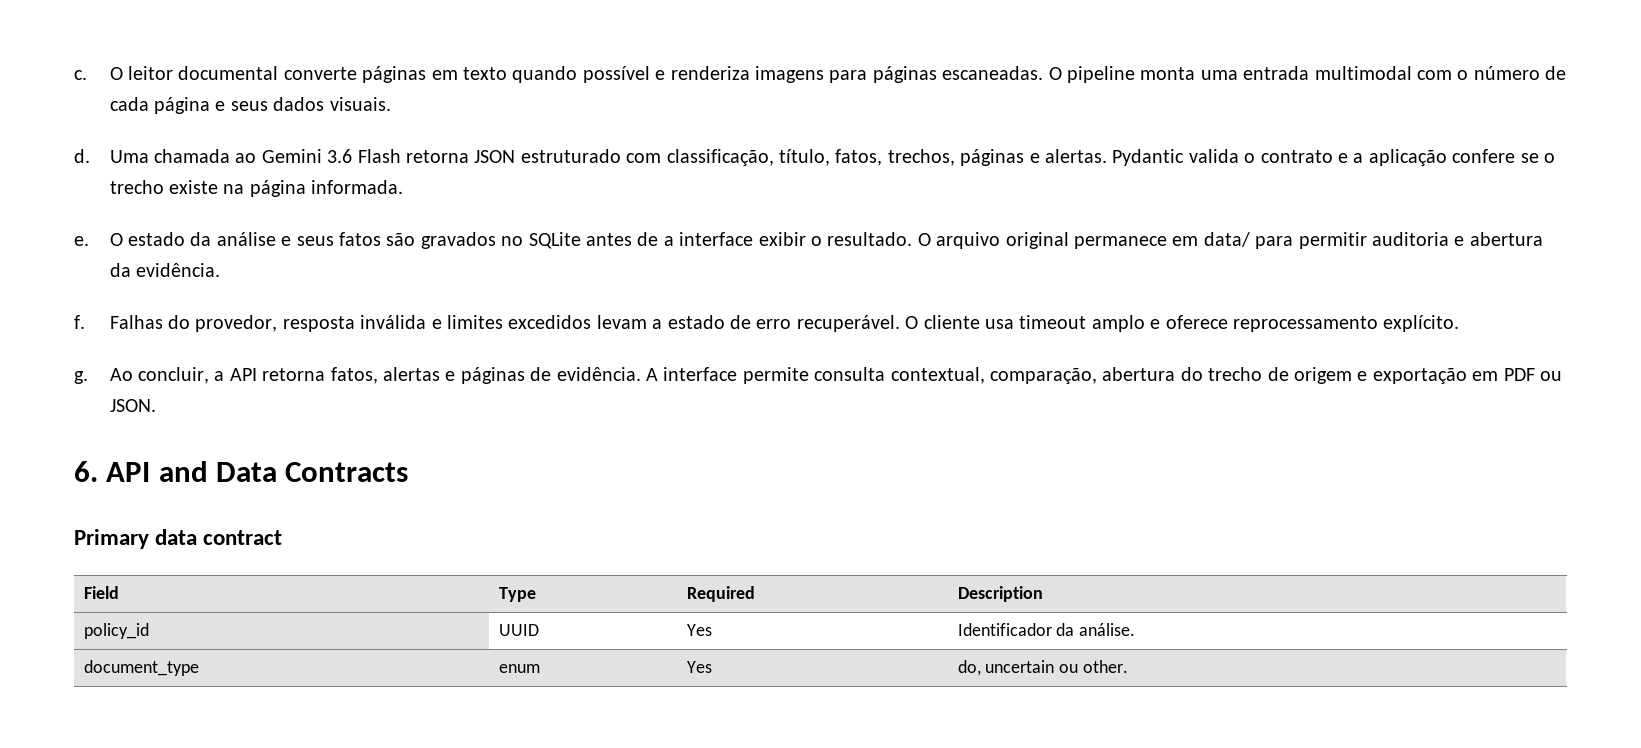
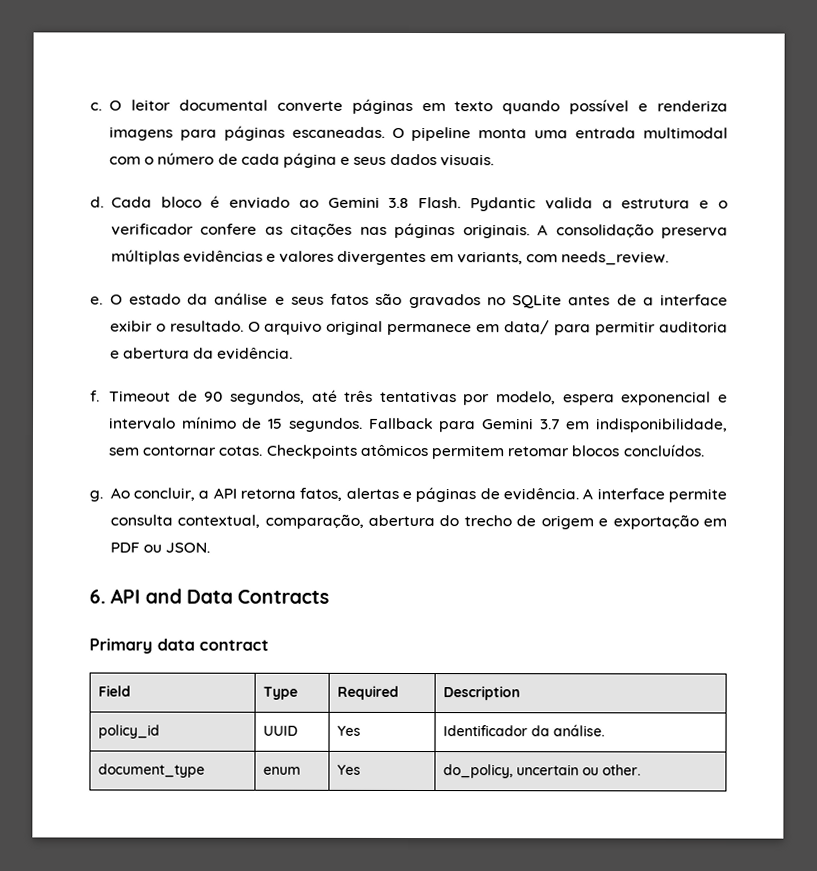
[109,149,1555,166] [109,180,404,197] Uma chamada ao Gemini 3.6 Flash retorna JSON estruturado com classificação, título, fatos, trechos, páginas e alertas. Pydantic valida o contrato e a aplicação confere se o trecho existe na página informada. -> [110,195,729,212] [110,222,728,239] [110,249,670,266] Cada bloco é enviado ao Gemini 3.8 Flash. Pydantic valida a estrutura e o verificador confere as citações nas páginas originais. A consolidação preserva múltiplas evidências e valores divergentes em variants, com needs_review.
[109,315,1460,332] Falhas do provedor, resposta inválida e limites excedidos levam a estado de erro recuperável. O cliente usa timeout amplo e oferece reprocessamento explícito. -> [109,389,729,406] [109,416,729,433] [108,444,704,460] Timeout de 90 segundos, até três tentativas por modelo, espera exponencial e intervalo mínimo de 15 segundos. Fallback para Gemini 3.7 em indisponibilidade, sem contornar cotas. Checkpoints atômicos permitem retomar blocos concluídos.
[957,660,981,676] do, -> [442,764,513,779] do_policy,

